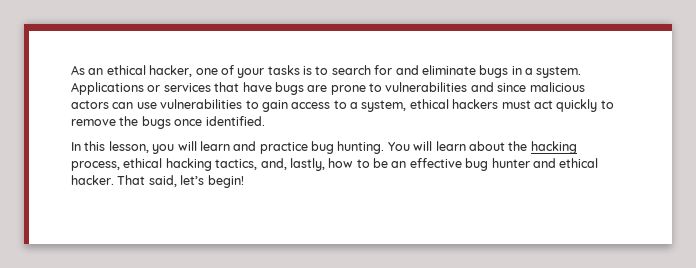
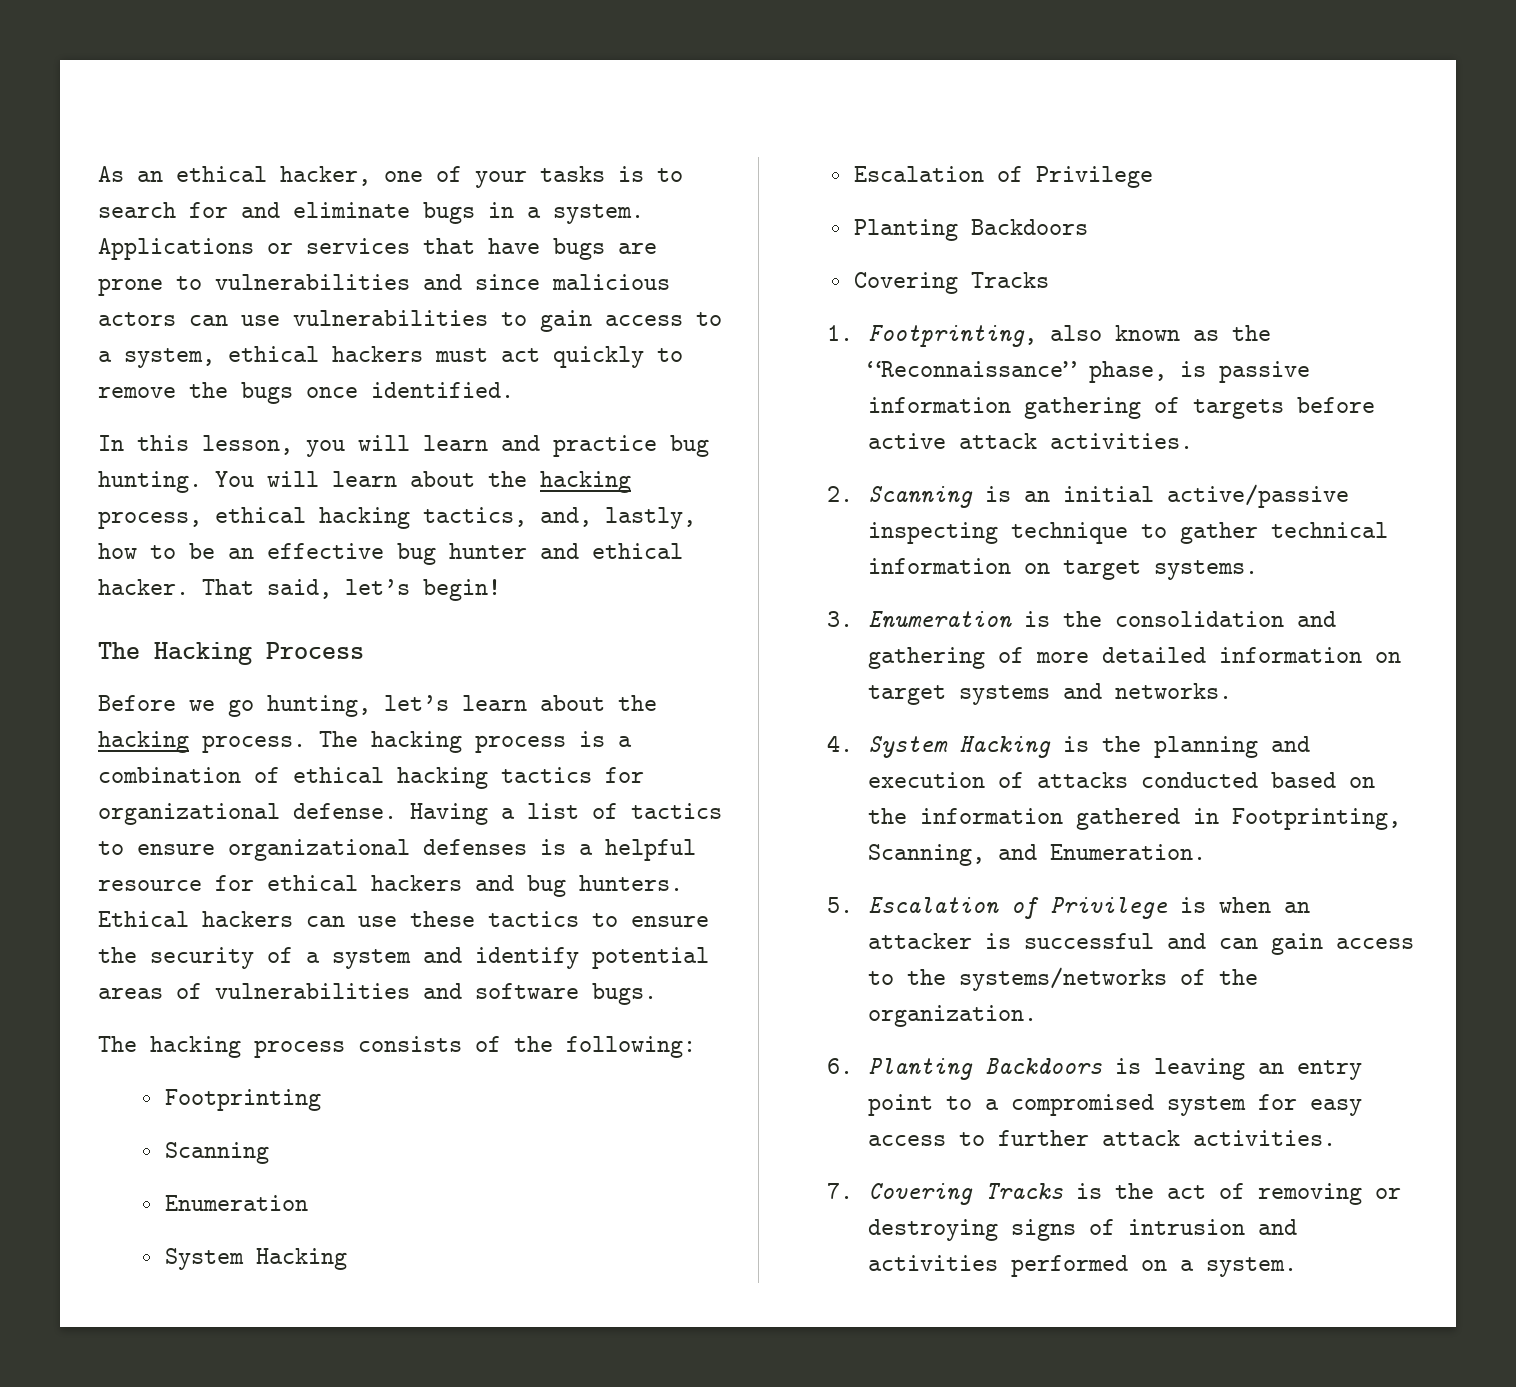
(244, 181) none -> [98,642,364,665] [98,695,657,717] [98,731,632,753] [98,767,644,789] [98,803,722,825] [98,839,696,861] [98,875,683,897] [98,911,709,927] [98,947,709,969] [98,983,657,1005] [98,1036,696,1058] [165,1089,322,1111] [165,1142,270,1164] [165,1195,309,1211] [165,1248,348,1270] [854,166,1154,188] [854,219,1089,241] [854,272,1050,294] [827,325,1271,347] [867,361,1310,383] [867,397,1375,419] [867,433,1193,449] [827,484,1349,508] [867,522,1388,544] [867,558,1258,580] [827,611,1336,628] [867,647,1401,669] [867,683,1232,705] [827,735,1310,758] [867,772,1375,788] [867,808,1401,830] [867,844,1206,866] [827,897,1310,919] [867,933,1414,955] [867,967,1258,991] [867,1005,1037,1027] [827,1058,1362,1080] [867,1094,1362,1116] [867,1130,1336,1146] [827,1183,1401,1205] [867,1219,1297,1241] [867,1255,1297,1277] // The Hacking Process // Before we go hunting, let’s learn about the hacking process. The hacking process is a combination of ethical hacking tactics for organizational defense. Having a list of tactics to ensure organizational defenses is a helpful resource for ethical hackers and bug hunters. Ethical hackers can use these tactics to ensure the security of a system and identify potential areas of vulnerabilities and software bugs. // The hacking process consists of the following: // Footprinting // Scanning // Enumeration // System Hacking // Escalation of Privilege // Planting Backdoors // Covering Tracks // 1. Footprinting, also known as the “Reconnaissance” phase, is passive information gathering of targets before active attack activities. // 2. Scanning is an initial active/passive inspecting technique to gather technical information on target systems. // 3. Enumeration is the consolidation and gathering of more detailed information on target systems and networks. // 4. System Hacking is the planning and execution of attacks conducted based on the information gathered in Footprinting, Scanning, and Enumeration. // 5. Escalation of Privilege is when an attacker is successful and can gain access to the systems/networks of the organization. // 6. Planting Backdoors is leaving an entry point to a compromised system for easy access to further attack activities. // 7. Covering Tracks is the act of removing or destroying signs of intrusion and activities performed on a system.

